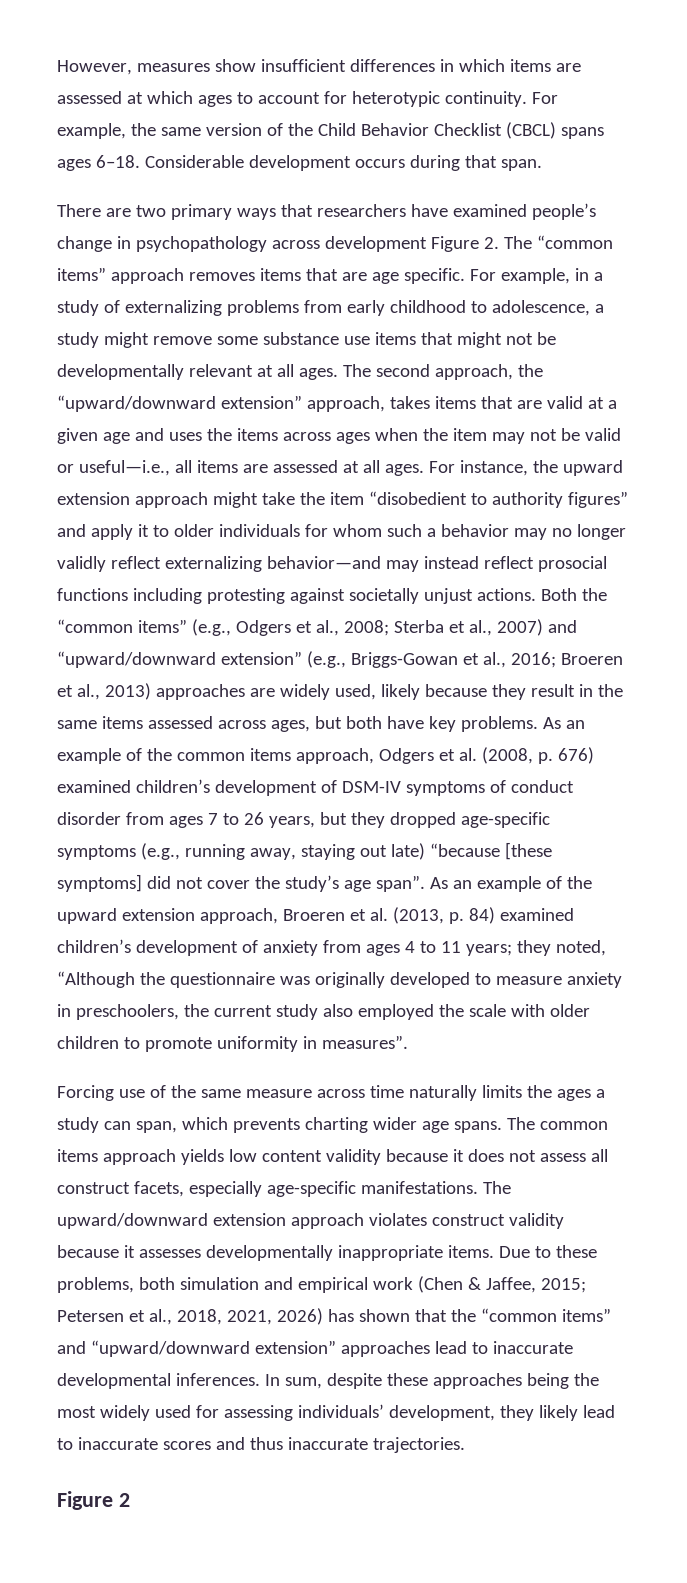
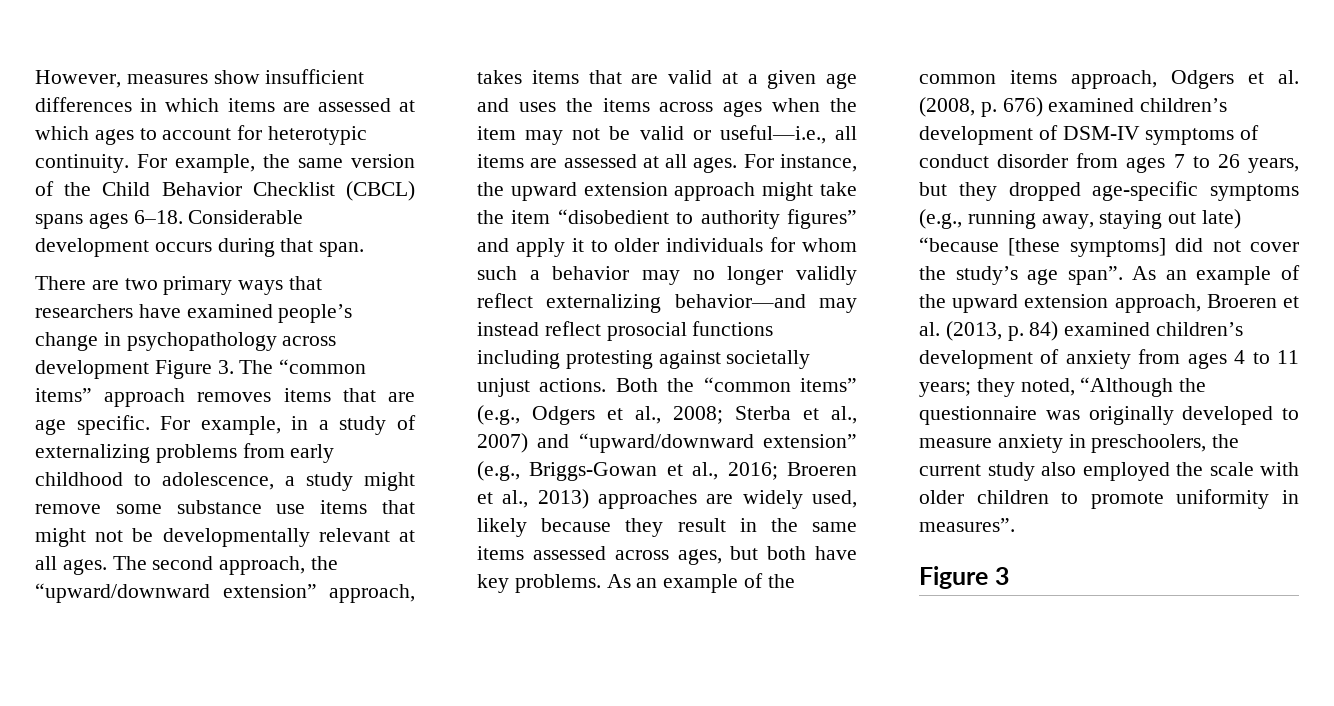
[483,237,499,249] 2. -> [217,360,234,374] 3.
[57,1085,605,1101] [57,1117,608,1133] [57,1149,608,1165] [57,1181,511,1197] [57,1213,564,1229] [57,1245,597,1261] [57,1276,586,1293] [57,1308,611,1325] [57,1340,573,1357] [57,1373,599,1389] [57,1404,615,1421] [57,1437,465,1453] [57,1491,130,1510] // Forcing use of the same measure across time naturally limits the ages a study can span, which prevents charting wider age spans. The common items approach yields low content validity because it does not assess all construct facets, especially age-specific manifestations. The upward/downward extension approach violates construct validity because it assesses developmentally inappropriate items. Due to these problems, both simulation and empirical work (Chen & Jaffee, 2015; Petersen et al., 2018, 2021, 2026) has shown that the “common items” and “upward/downward extension” approaches lead to inaccurate developmental inferences. In sum, despite these approaches being the most widely used for assessing individuals’ development, they likely lead to inaccurate scores and thus inaccurate trajectories. // Figure 2 -> [919,566,1010,589] // Figure 3

